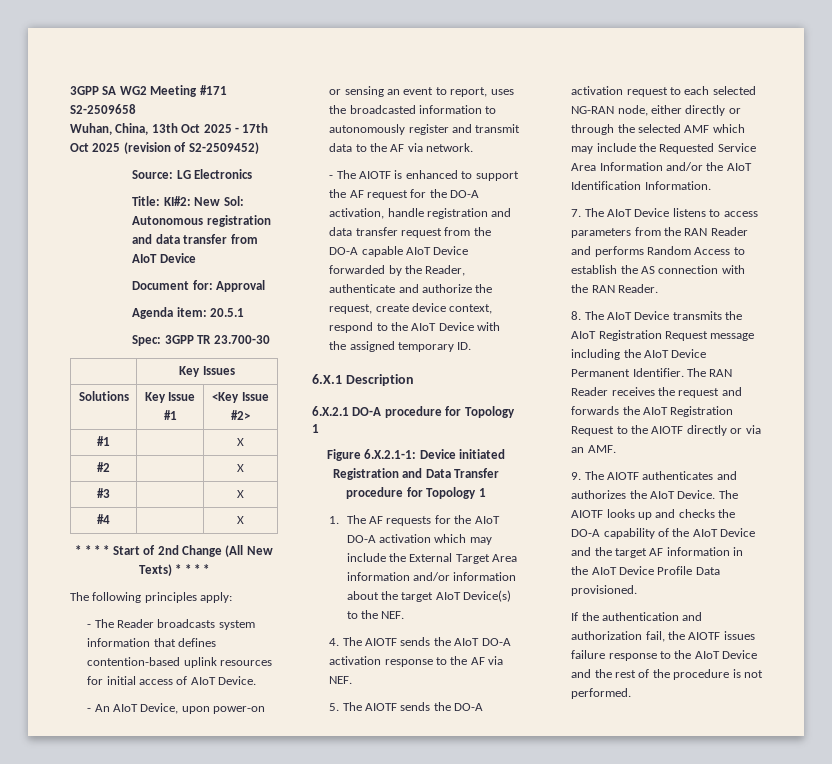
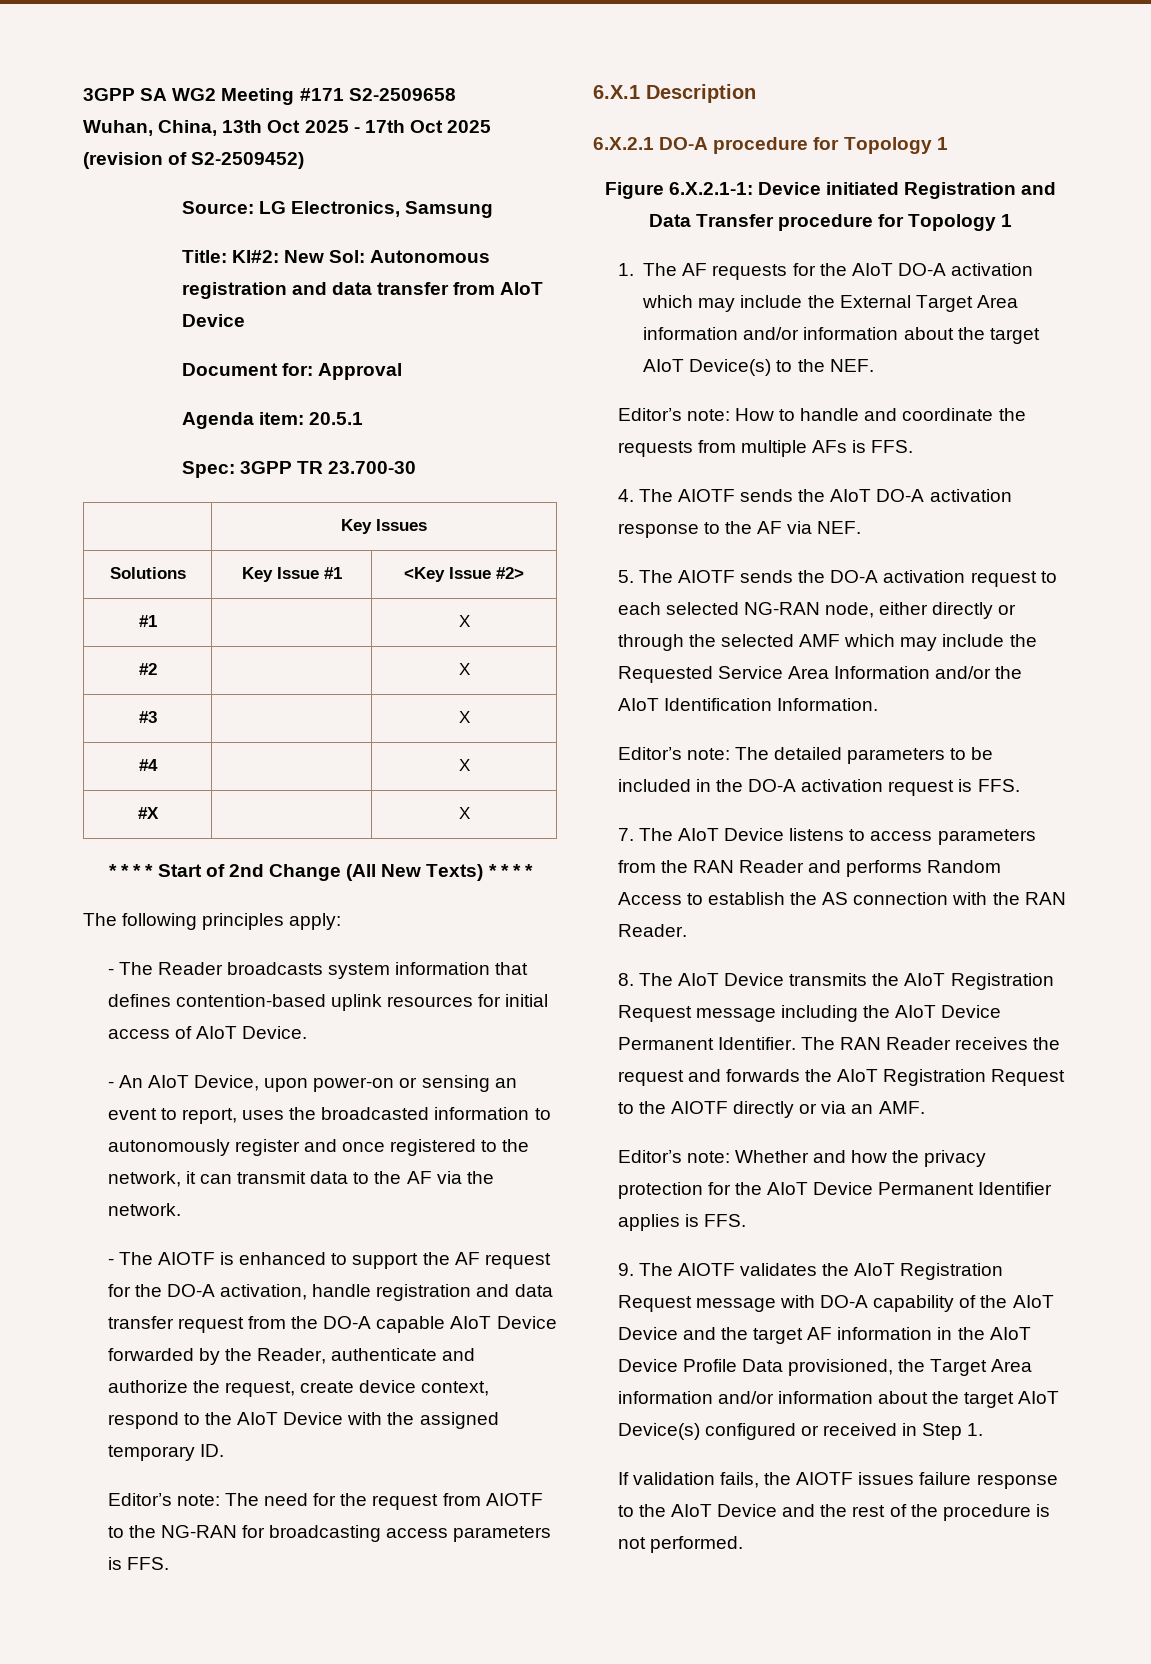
[194,169,253,179] Electronics -> [290,201,494,218] Electronics, Samsung
(244, 520) none -> [137,807,159,819] [458,807,470,819] // #X | | X
(473, 128) none -> [342,1139,530,1156] [107,1171,232,1187] once registered to the network, it can
(423, 147) none -> [466,1171,494,1184] the
(472, 346) none -> [107,1493,543,1510] [107,1525,552,1542] [107,1557,169,1570] // Editor’s note: The need for the request from AIOTF to the NG-RAN for broadcasting access parameters is FFS.
(405, 615) none -> [617,408,1026,421] [617,440,914,457] // Editor’s note: How to handle and coordinate the requests from multiple AFs is FFS.
(711, 185) none -> [617,747,994,764] [617,779,1020,796] // Editor’s note: The detailed parameters to be included in the DO-A activation request is FFS.
[571,471,737,480] [571,490,738,499] [571,509,736,520] 9. The AIOTF authenticates and authorizes the AIoT Device. The AIOTF looks up and checks the -> [617,1150,987,1167] [617,1182,1053,1199] [617,1214,746,1231] [617,1263,1004,1280] [617,1295,815,1312] Editor’s note: Whether and how the privacy protection for the AIoT Device Permanent Identifier applies is FFS. // 9. The AIOTF validates the AIoT Registration Request message with
[571,585,638,596] [571,612,703,621] [571,631,665,642] provisioned. // If the authentication and authorization fail, -> [788,1359,1033,1376] [617,1391,1060,1408] [617,1423,984,1440] [617,1472,759,1488] provisioned, the Target Area information and/or information about the target AIoT Device(s) configured or received in Step 1. // If validation fails,

